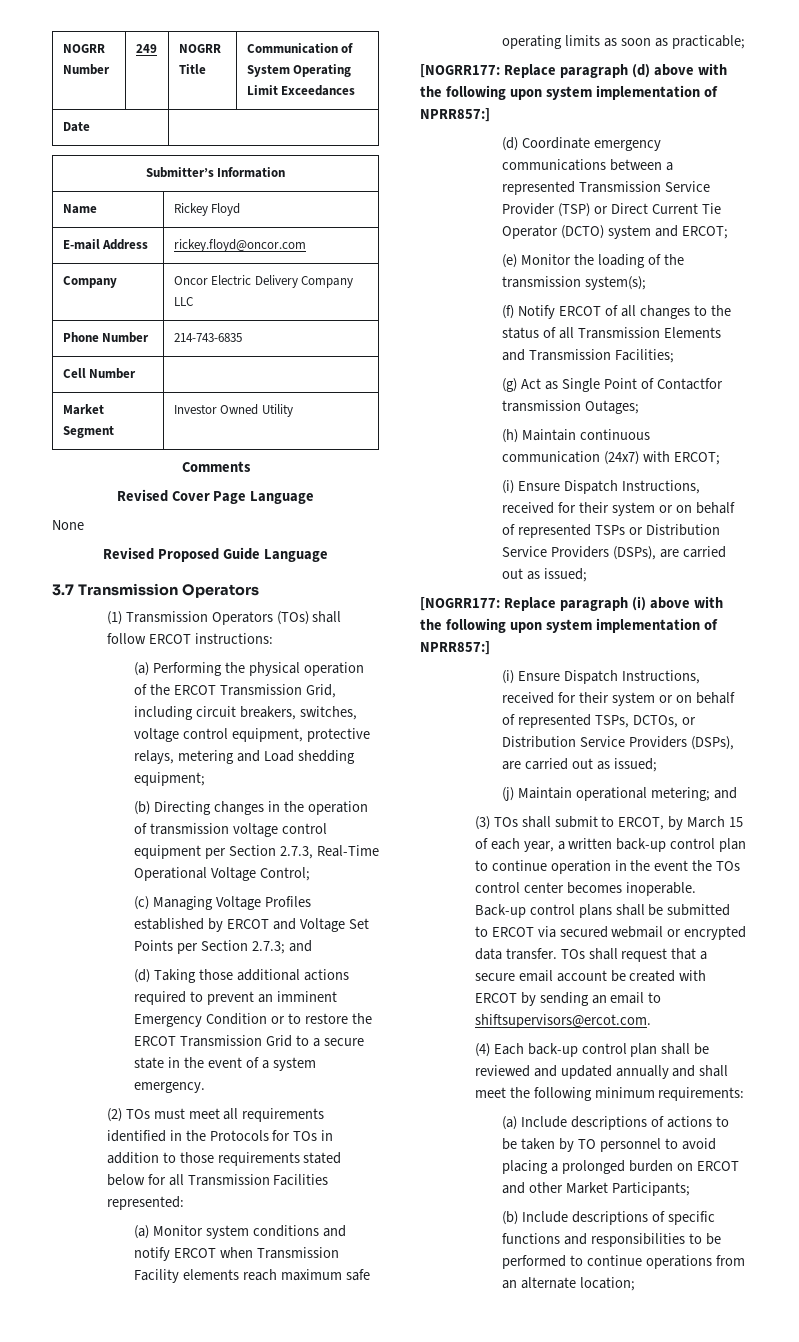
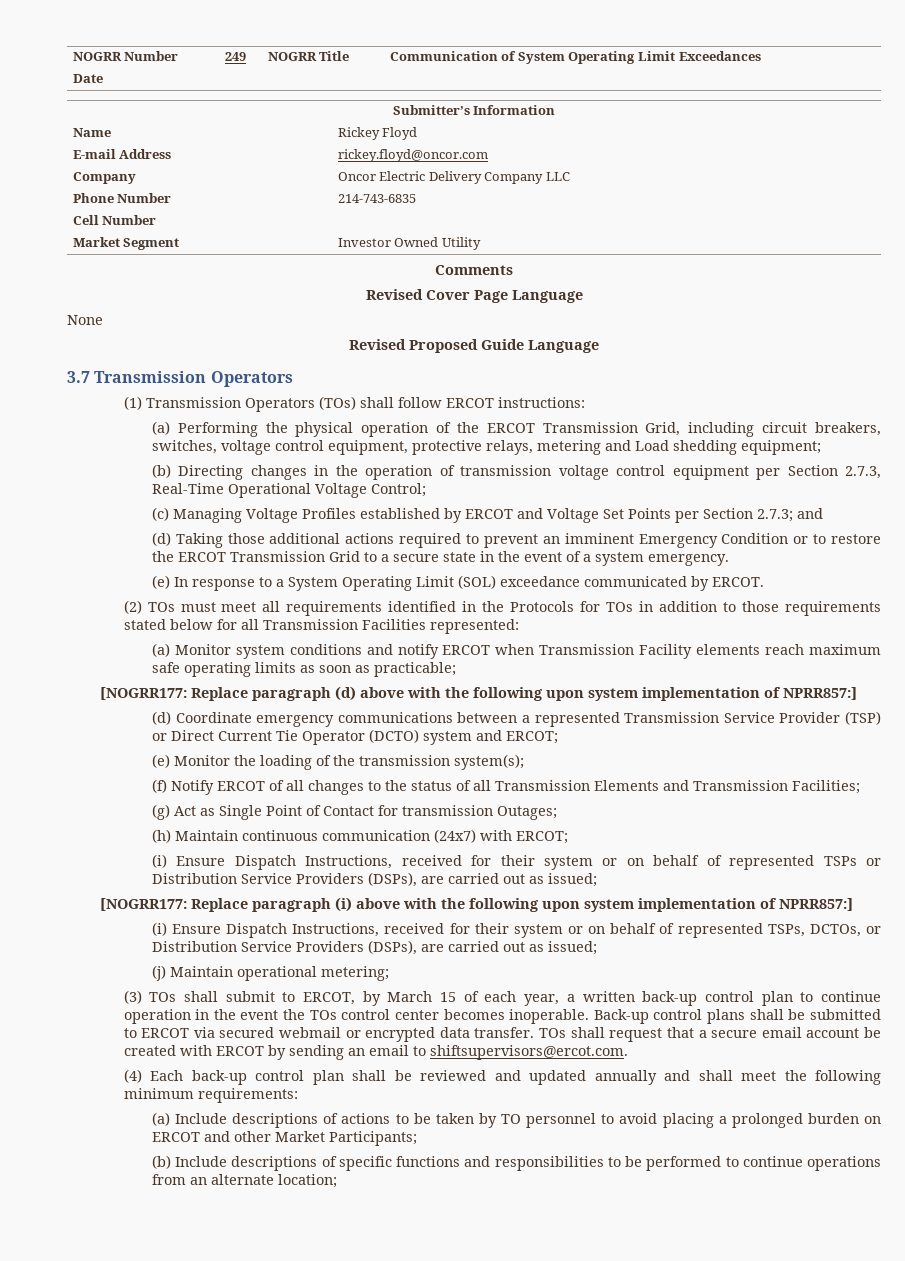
(206, 1087) none -> [151,575,764,591] // (e) In response to a System Operating Limit (SOL) exceedance communicated by ERCOT.
[656,378,723,390] Contactfor -> [322,805,398,816] Contact for
[713,787,737,799] and -> (389, 973) none

